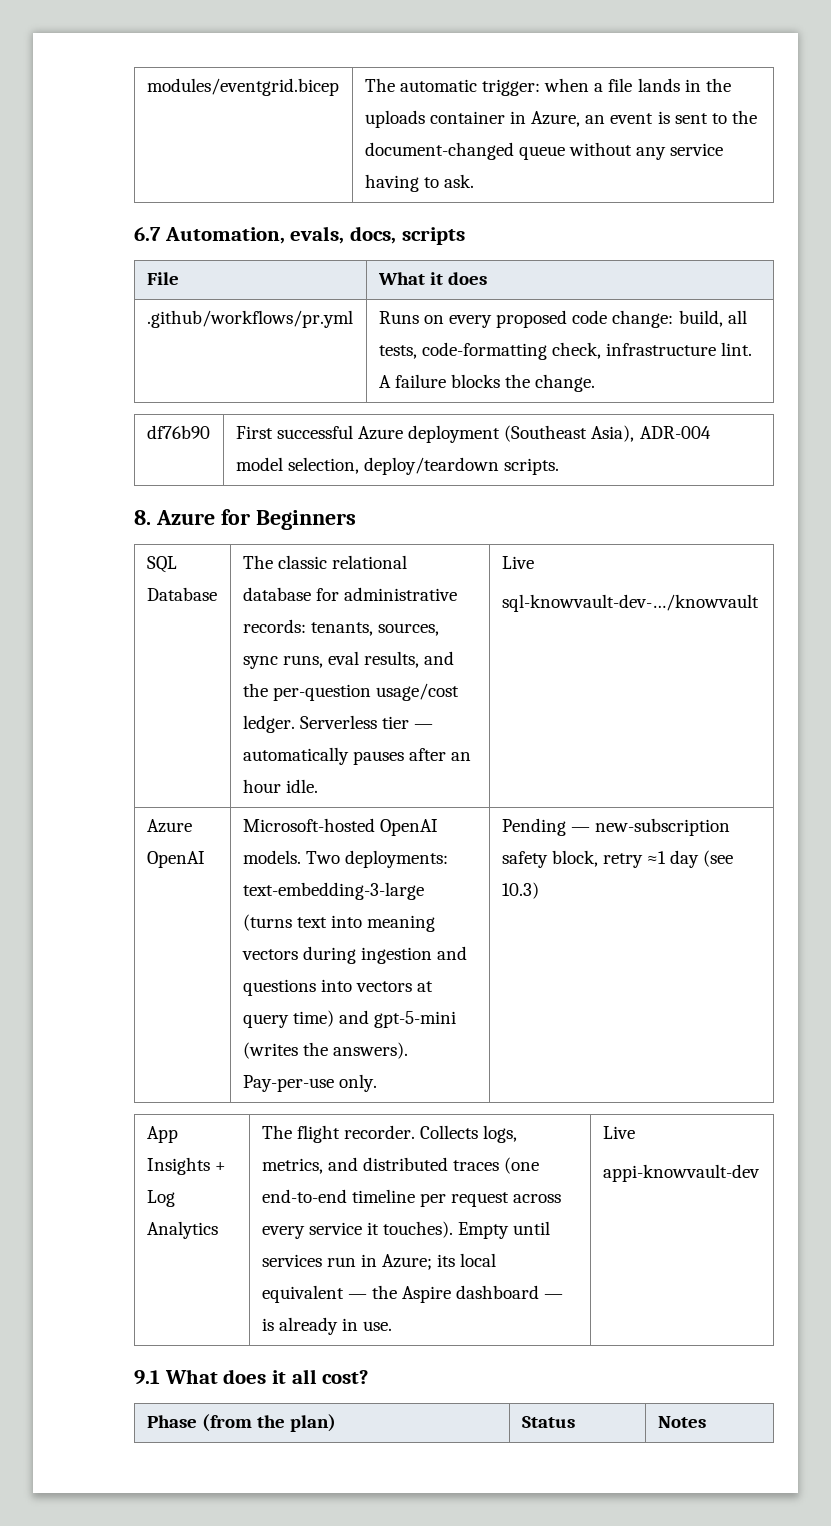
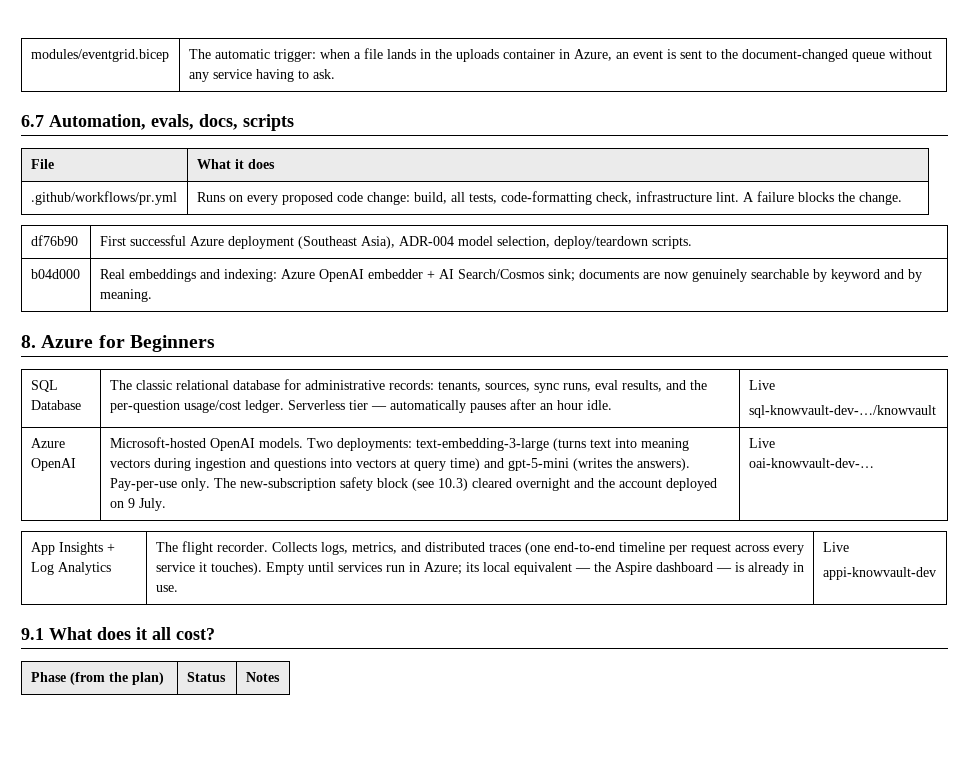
(560, 466) none -> [30,269,80,279] [99,269,922,282] [99,289,152,302] // b04d000 | Real embeddings and indexing: Azure OpenAI embedder + AI Search/Cosmos sink; documents are now genuinely searchable by keyword and by meaning.
[501,818,731,836] [501,850,734,868] [501,882,539,899] | Pending — new-subscription safety block, retry ≈1 day (see 10.3) -> [213,477,717,491] [109,498,166,511] [748,438,775,448] [748,458,874,468] The new-subscription safety block (see 10.3) cleared overnight and the account deployed on 9 July. | Live // oai-knowvault-dev-…

